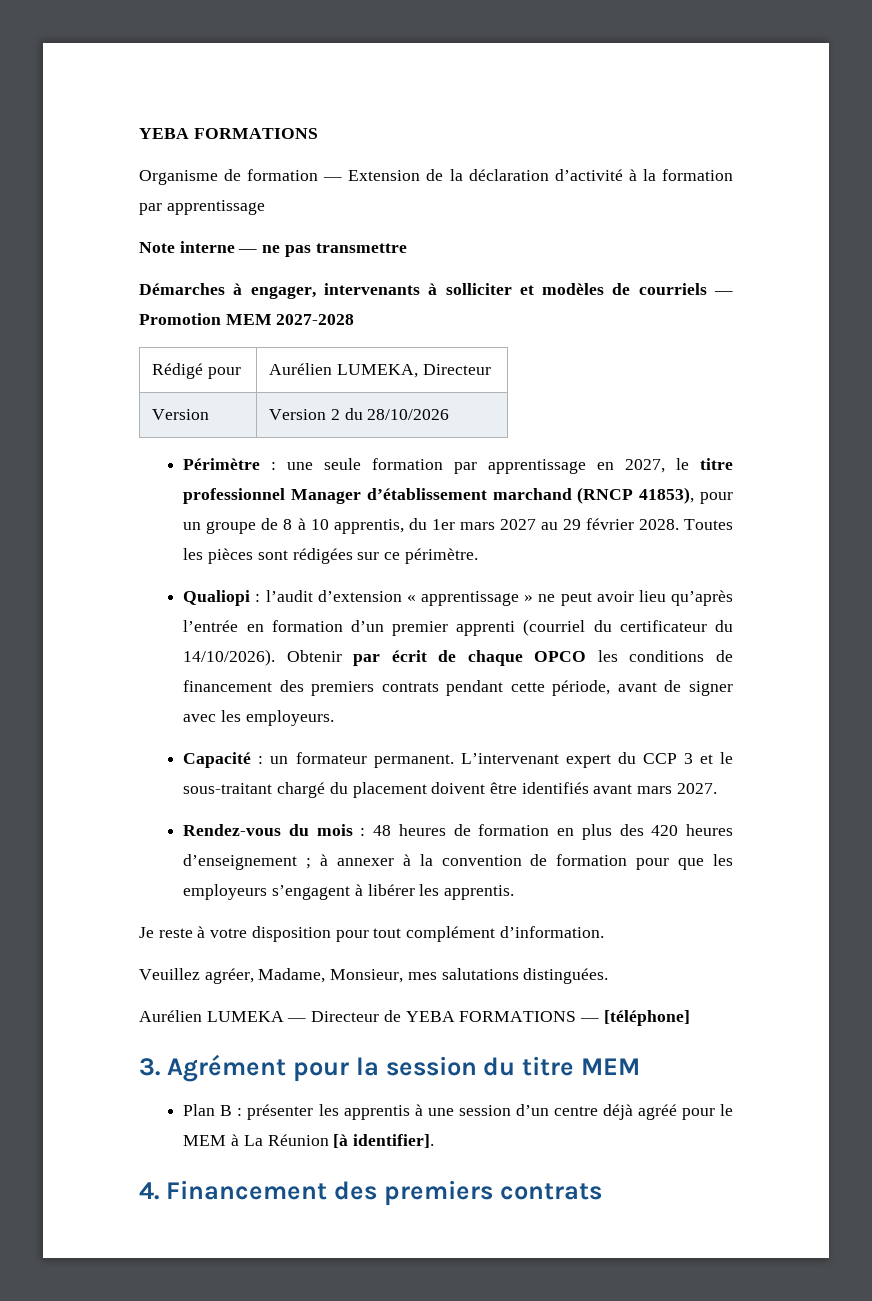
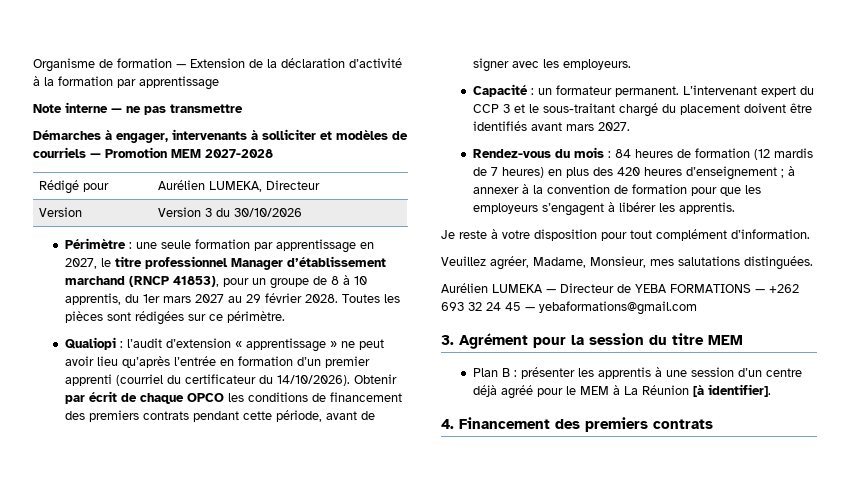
[139,128,318,139] YEBA FORMATIONS // -> (33, 65) none
[330,408,450,420] 2 du 28/10/2026 -> [204,208,302,217] 3 du 30/10/2026
[373,825,392,836] 48 -> [614,149,631,158] 84
(550, 830) none -> [753,148,813,160] [472,167,544,178] (12 mardis de 7 heures)
[603,1010,690,1026] [téléphone] -> [769,284,799,293] [441,301,697,315] +262 693 32 24 45 — yebaformations@gmail.com

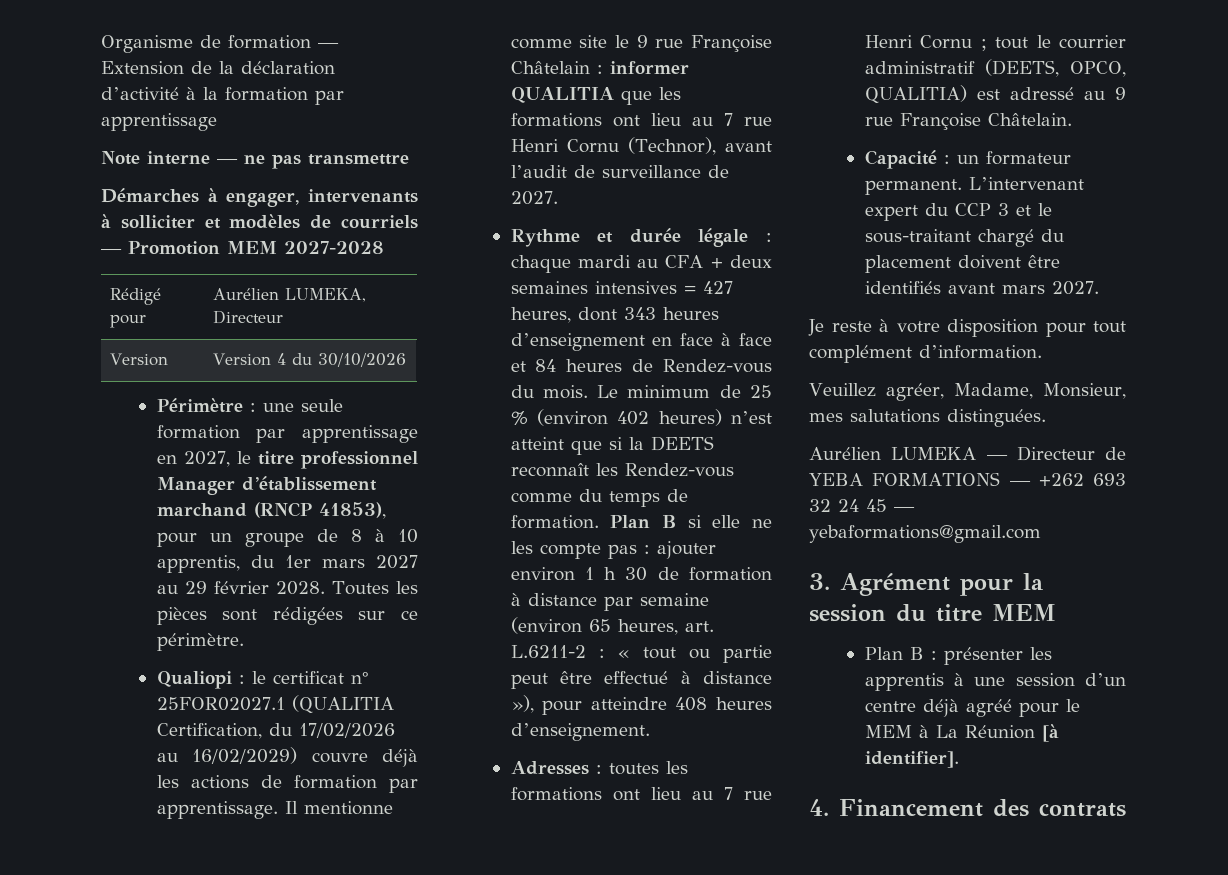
[204,208,212,217] 3 -> [277,353,287,365] 4
[126,338,384,352] [64,356,370,368] [64,374,397,386] [64,391,402,404] [64,410,375,422] [472,58,631,72] l’audit d’extension « apprentissage » ne peut avoir lieu qu’après l’entrée en formation d’un premier apprenti (courriel du certificateur du 14/10/2026). Obtenir par écrit de chaque OPCO les conditions de financement des premiers contrats pendant cette période, avant de signer avec les employeurs. -> [251,671,369,684] [156,695,394,714] [156,723,395,739] [156,747,418,767] [156,775,418,793] [156,801,393,819] [510,35,772,52] [510,61,689,74] [510,87,681,105] [510,113,772,127] [510,137,772,155] [510,165,729,178] [510,191,558,205] [510,228,772,247] [510,255,772,273] [510,281,733,294] [510,307,719,323] [510,333,772,351] [510,359,772,373] [510,385,772,399] [510,409,772,426] [510,436,714,455] [510,463,734,477] [510,489,688,507] [510,515,772,529] [510,541,716,559] [510,567,772,581] [510,593,709,611] [510,617,714,635] [510,645,772,663] [510,671,772,689] [510,695,772,715] [510,723,650,741] [510,761,688,775] [510,787,772,801] [864,35,1126,51] [864,59,1126,77] [864,85,1126,104] [864,113,1072,130] le certificat n° 25FOR02027.1 (QUALITIA Certification, du 17/02/2026 au 16/02/2029) couvre déjà les actions de formation par apprentissage. Il mentionne comme site le 9 rue Françoise Châtelain : informer QUALITIA que les formations ont lieu au 7 rue Henri Cornu (Technor), avant l’audit de surveillance de 2027. // Rythme et durée légale : chaque mardi au CFA + deux semaines intensives = 427 heures, dont 343 heures d’enseignement en face à face et 84 heures de Rendez-vous du mois. Le minimum de 25 % (environ 402 heures) n’est atteint que si la DEETS reconnaît les Rendez-vous comme du temps de formation. Plan B si elle ne les compte pas : ajouter environ 1 h 30 de formation à distance par semaine (environ 65 heures, art. L.6211-2 : « tout ou partie peut être effectué à distance »), pour atteindre 408 heures d’enseignement. // Adresses : toutes les formations ont lieu au 7 rue Henri Cornu ; tout le courrier administratif (DEETS, OPCO, QUALITIA) est adressé au 9 rue Françoise Châtelain.
[472,147,813,160] [472,166,795,180] [472,184,761,196] [472,202,735,216] // Rendez-vous du mois : 84 heures de formation (12 mardis de 7 heures) en plus des 420 heures d’enseignement ; à annexer à la convention de formation pour que les employeurs s’engagent à libérer les apprentis. -> (1099, 288) none
[585,417,648,432] premiers -> (1029, 808) none

